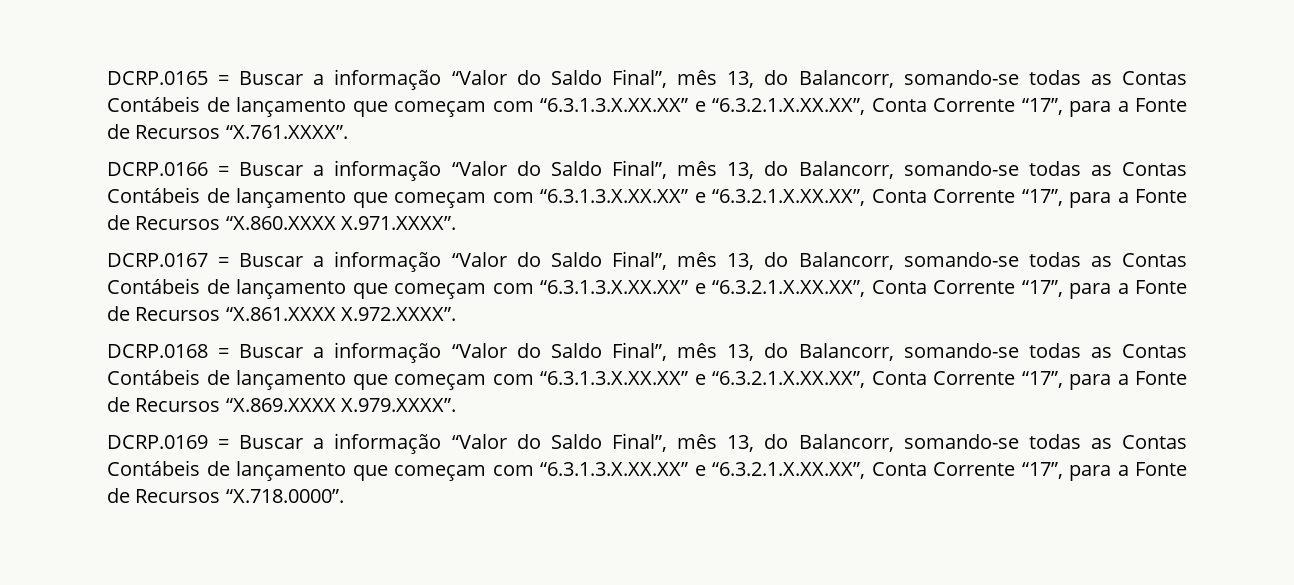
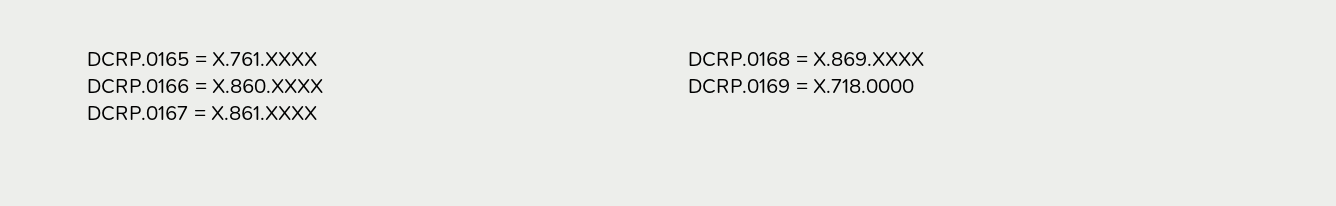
[239,69,1187,90] [107,96,1187,117] [107,124,348,139] [107,160,1187,181] [107,187,1187,208] [107,215,456,230] [107,251,1187,272] [107,278,1187,299] [107,306,456,321] [107,342,1187,363] [107,369,1187,390] [107,397,456,412] [107,433,1187,454] [107,460,1187,481] [107,488,344,503] Buscar a informação “Valor do Saldo Final”, mês 13, do Balancorr, somando-se todas as Contas Contábeis de lançamento que começam com “6.3.1.3.X.XX.XX” e “6.3.2.1.X.XX.XX”, Conta Corrente “17”, para a Fonte de Recursos “X.761.XXXX”. // DCRP.0166 = Buscar a informação “Valor do Saldo Final”, mês 13, do Balancorr, somando-se todas as Contas Contábeis de lançamento que começam com “6.3.1.3.X.XX.XX” e “6.3.2.1.X.XX.XX”, Conta Corrente “17”, para a Fonte de Recursos “X.860.XXXX X.971.XXXX”. // DCRP.0167 = Buscar a informação “Valor do Saldo Final”, mês 13, do Balancorr, somando-se todas as Contas Contábeis de lançamento que começam com “6.3.1.3.X.XX.XX” e “6.3.2.1.X.XX.XX”, Conta Corrente “17”, para a Fonte de Recursos “X.861.XXXX X.972.XXXX”. // DCRP.0168 = Buscar a informação “Valor do Saldo Final”, mês 13, do Balancorr, somando-se todas as Contas Contábeis de lançamento que começam com “6.3.1.3.X.XX.XX” e “6.3.2.1.X.XX.XX”, Conta Corrente “17”, para a Fonte de Recursos “X.869.XXXX X.979.XXXX”. // DCRP.0169 = Buscar a informação “Valor do Saldo Final”, mês 13, do Balancorr, somando-se todas as Contas Contábeis de lançamento que começam com “6.3.1.3.X.XX.XX” e “6.3.2.1.X.XX.XX”, Conta Corrente “17”, para a Fonte de Recursos “X.718.0000”. -> [212,52,318,66] [87,79,324,94] [87,106,318,121] [688,52,925,67] [688,79,915,94] X.761.XXXX // DCRP.0166 = X.860.XXXX // DCRP.0167 = X.861.XXXX // DCRP.0168 = X.869.XXXX // DCRP.0169 = X.718.0000

